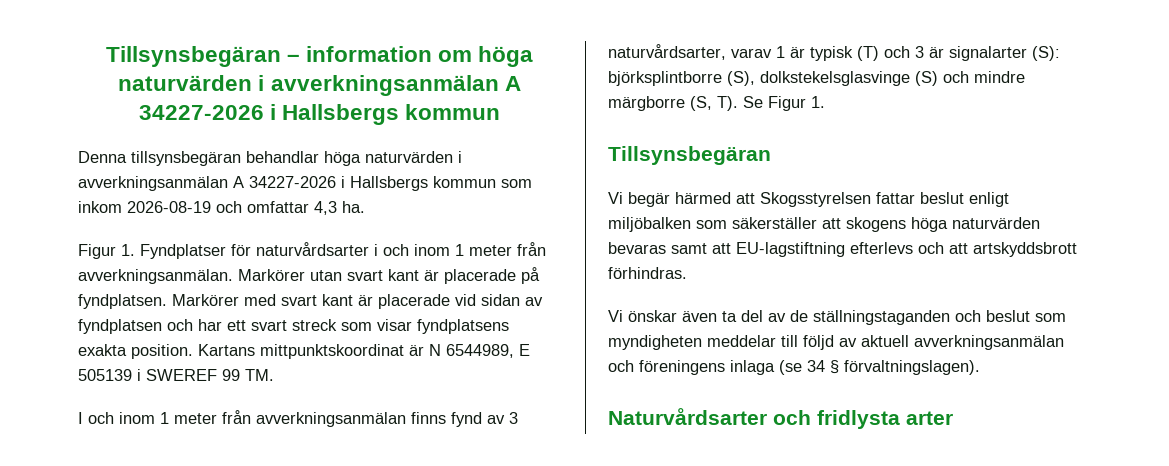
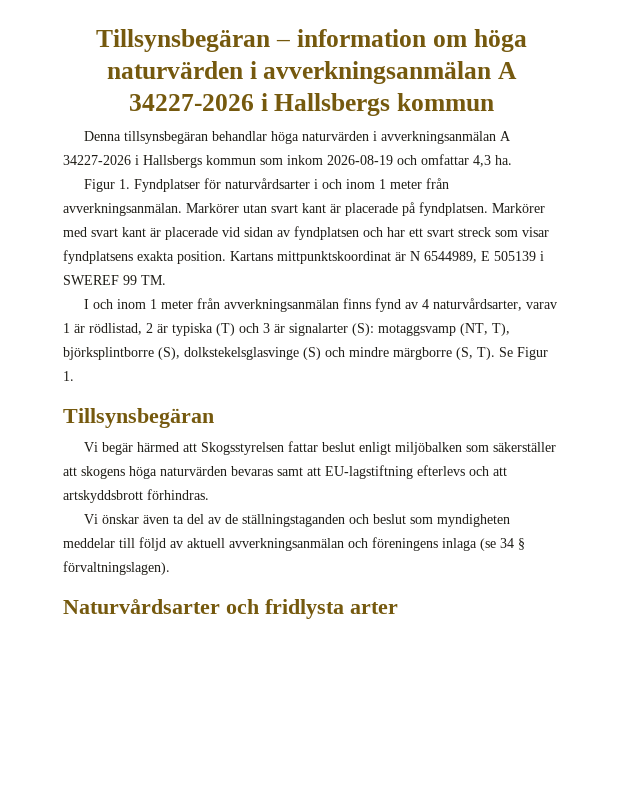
[509,412,518,424] 3 -> [422,299,430,309] 4
[810,46,853,61] typisk -> [89,323,213,336] rödlistad, 2 är typiska
(1060, 53) none -> [378,323,510,336] motaggsvamp (NT, T),

